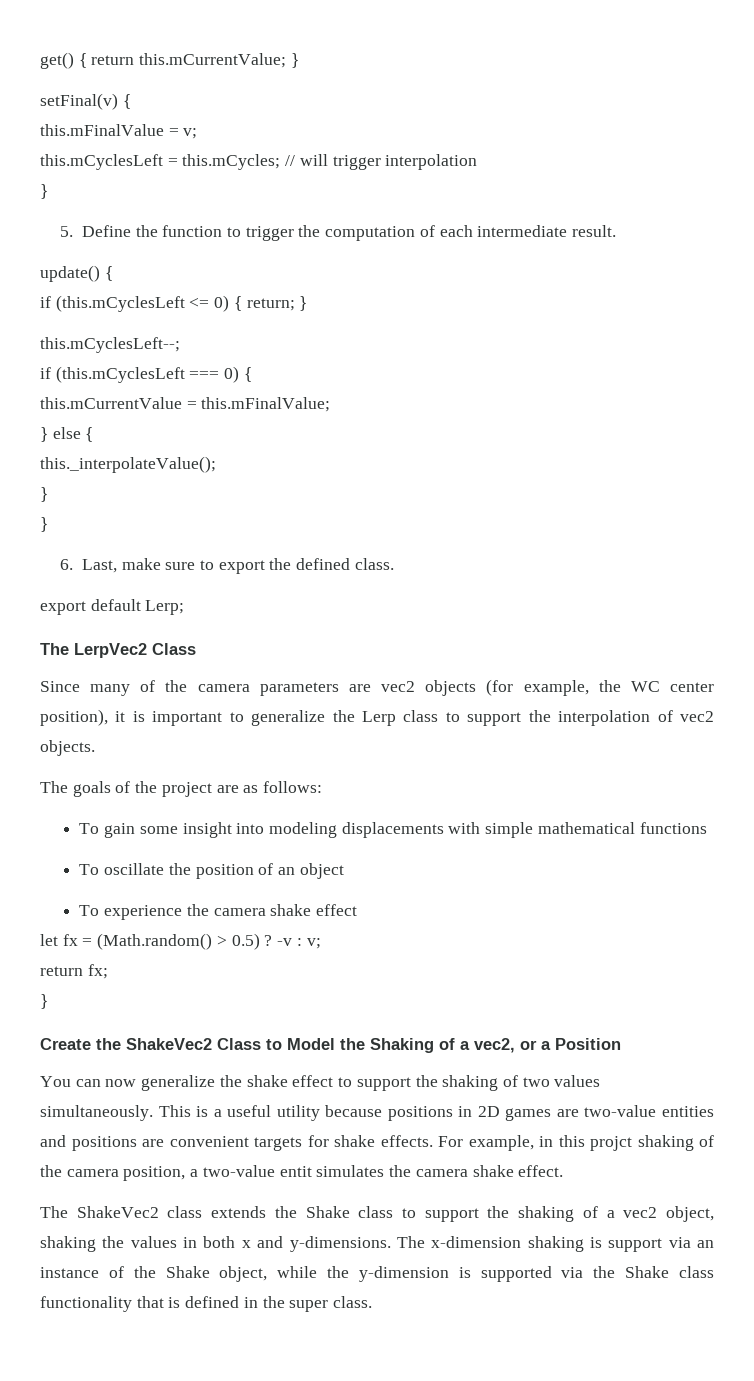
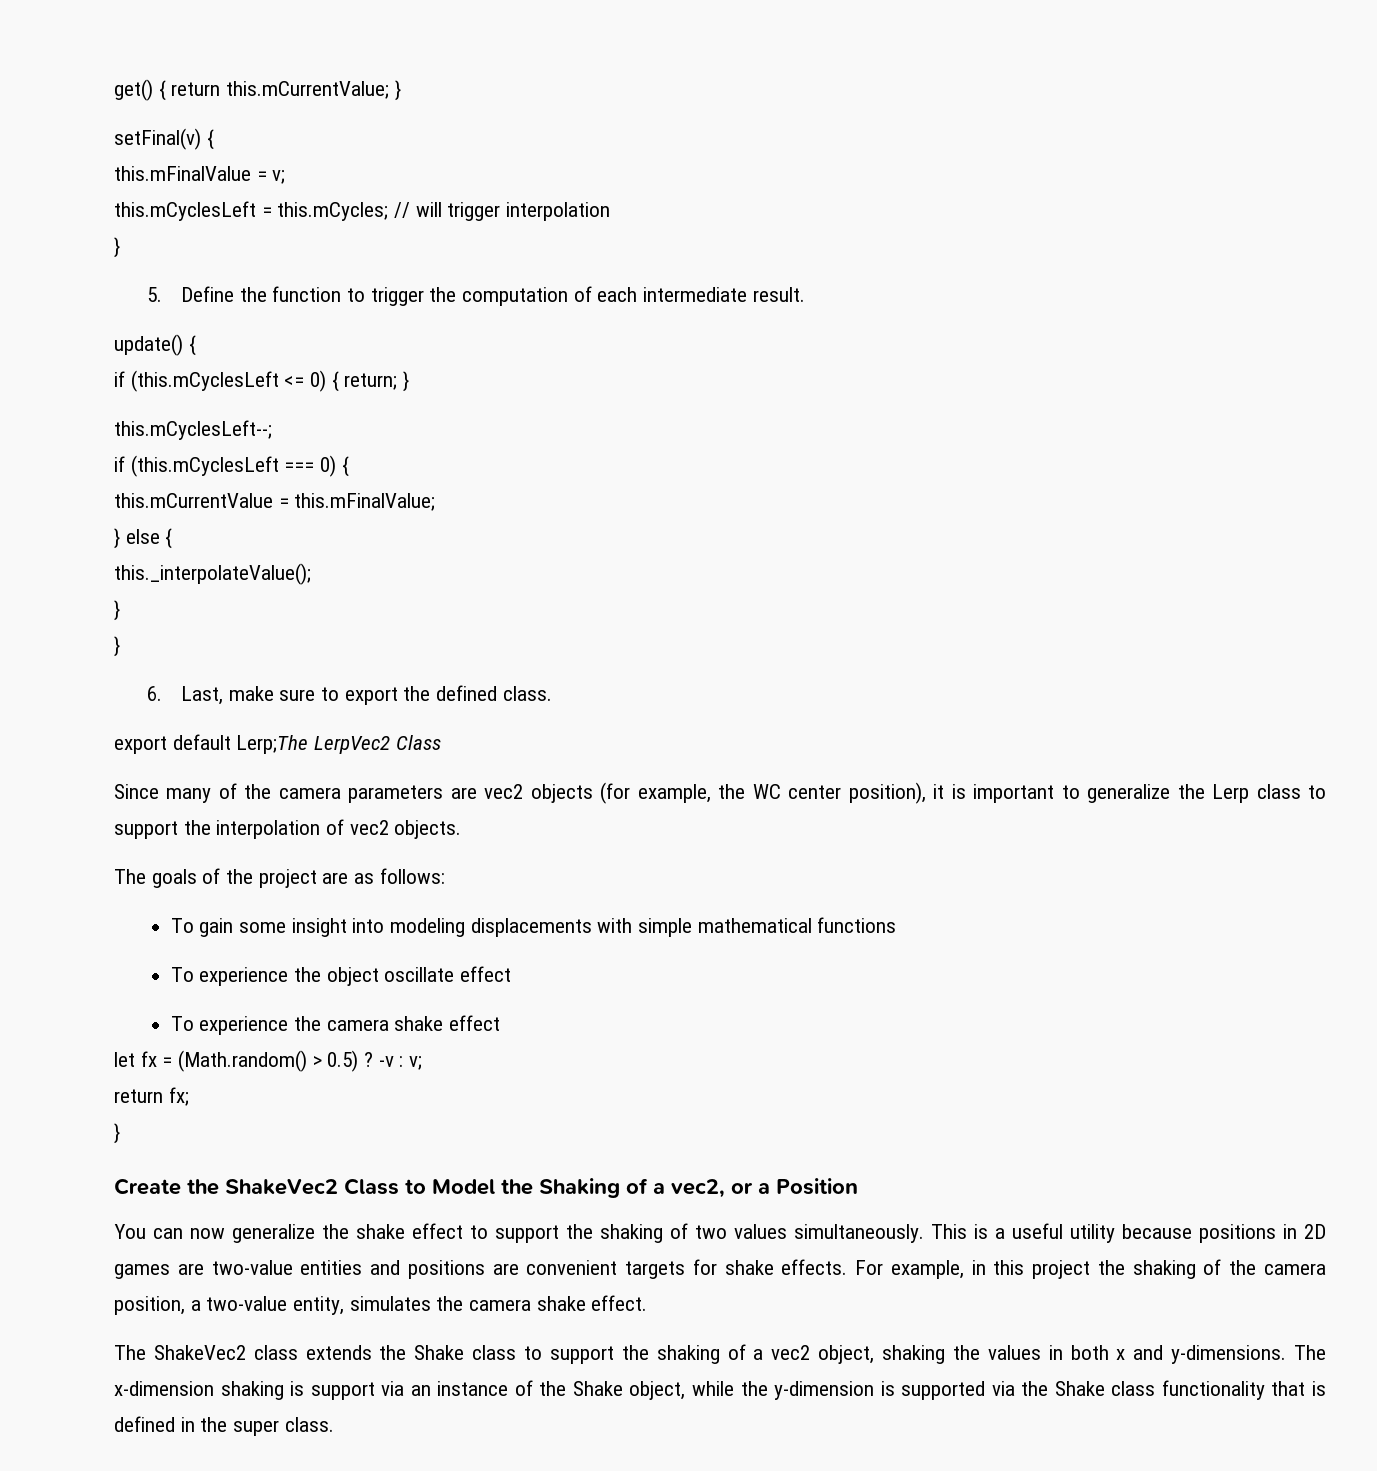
[145,600,185,615] [40,643,69,655] Lerp; // The -> [236,735,309,754] Lerp;The
[104,863,344,879] oscillate the position of an object -> [199,966,511,986] experience the object oscillate effect
[590,1136,632,1151] projct -> [1032,1260,1125,1279] project the
[279,1166,312,1177] entit -> [293,1296,345,1315] entity,

